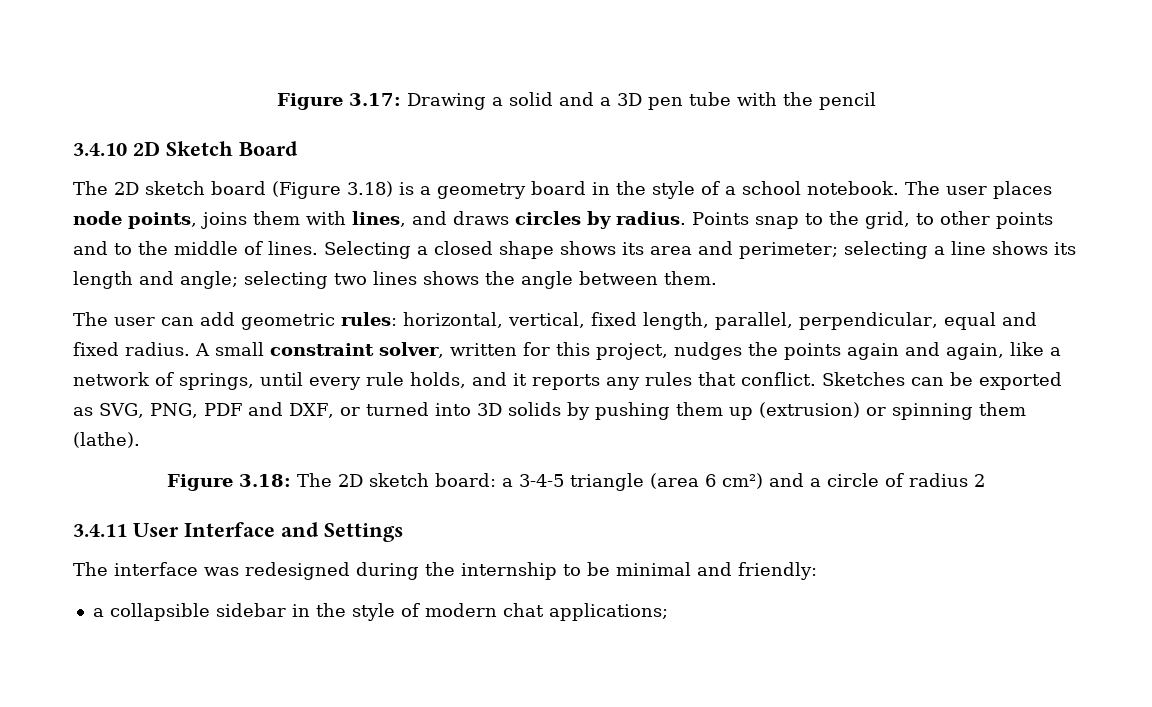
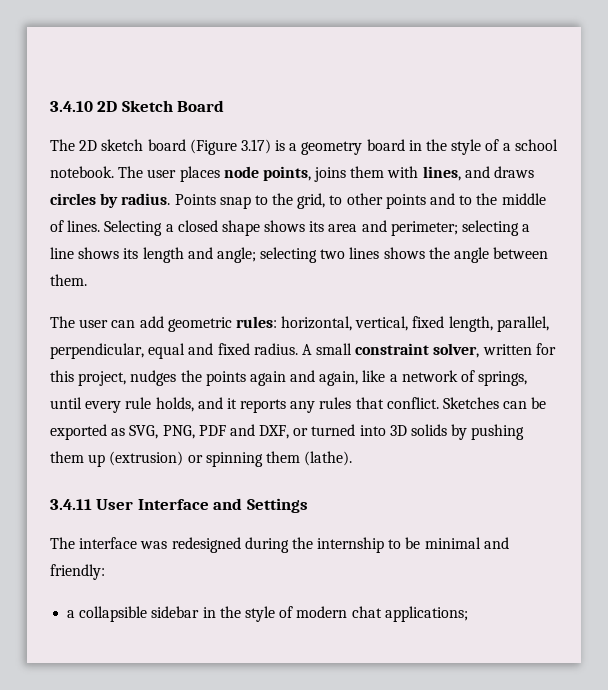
[276,92,876,110] Figure 3.17: Drawing a solid and a 3D pen tube with the pencil // -> (50, 106) none
[347,181,393,197] 3.18) -> [240,139,271,154] 3.17)
[167,473,985,491] // Figure 3.18: The 2D sketch board: a 3-4-5 triangle (area 6 cm²) and a circle of radius 2 -> (353, 458) none

